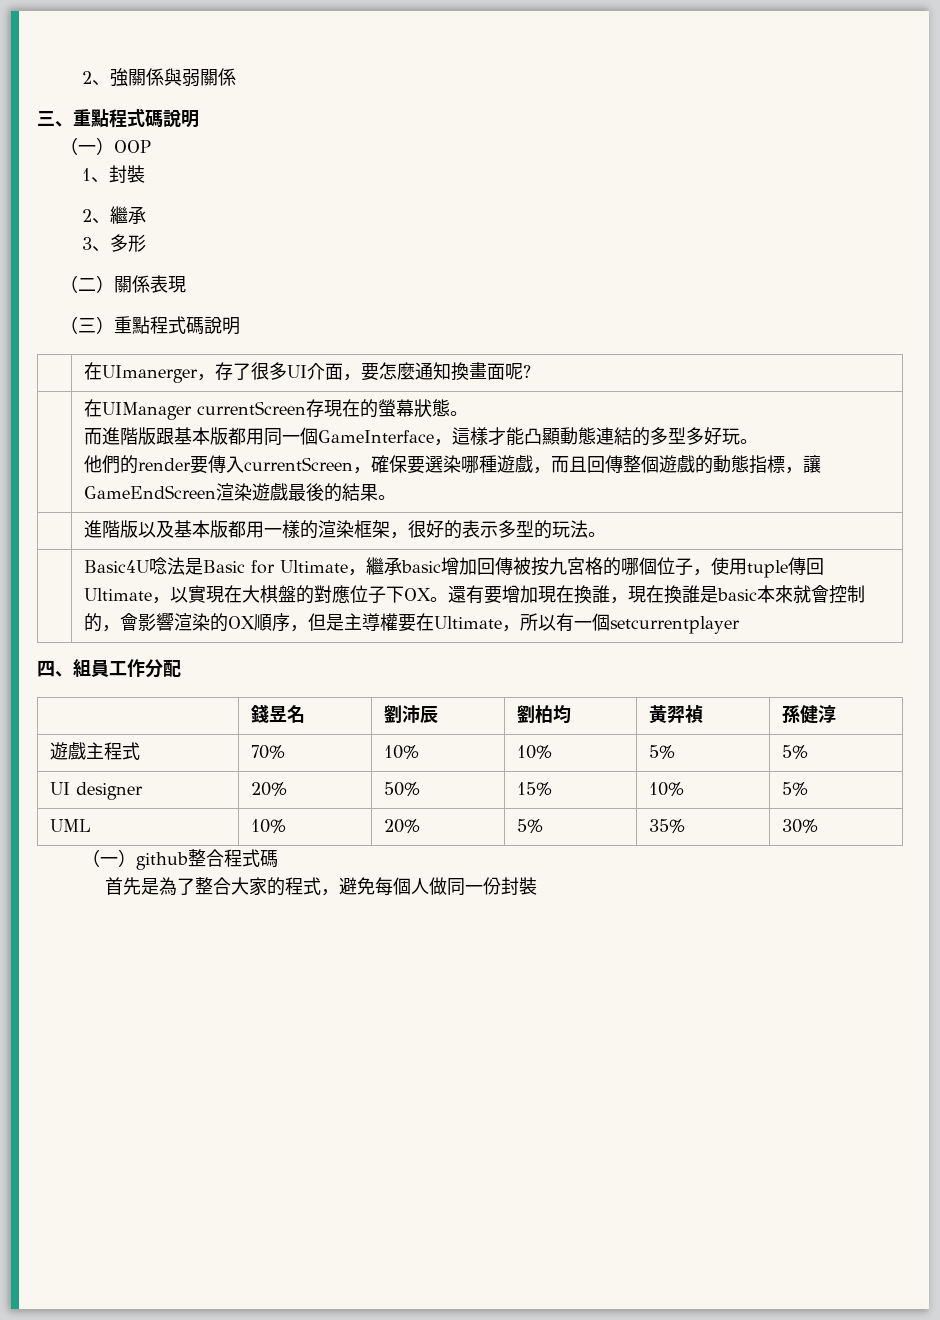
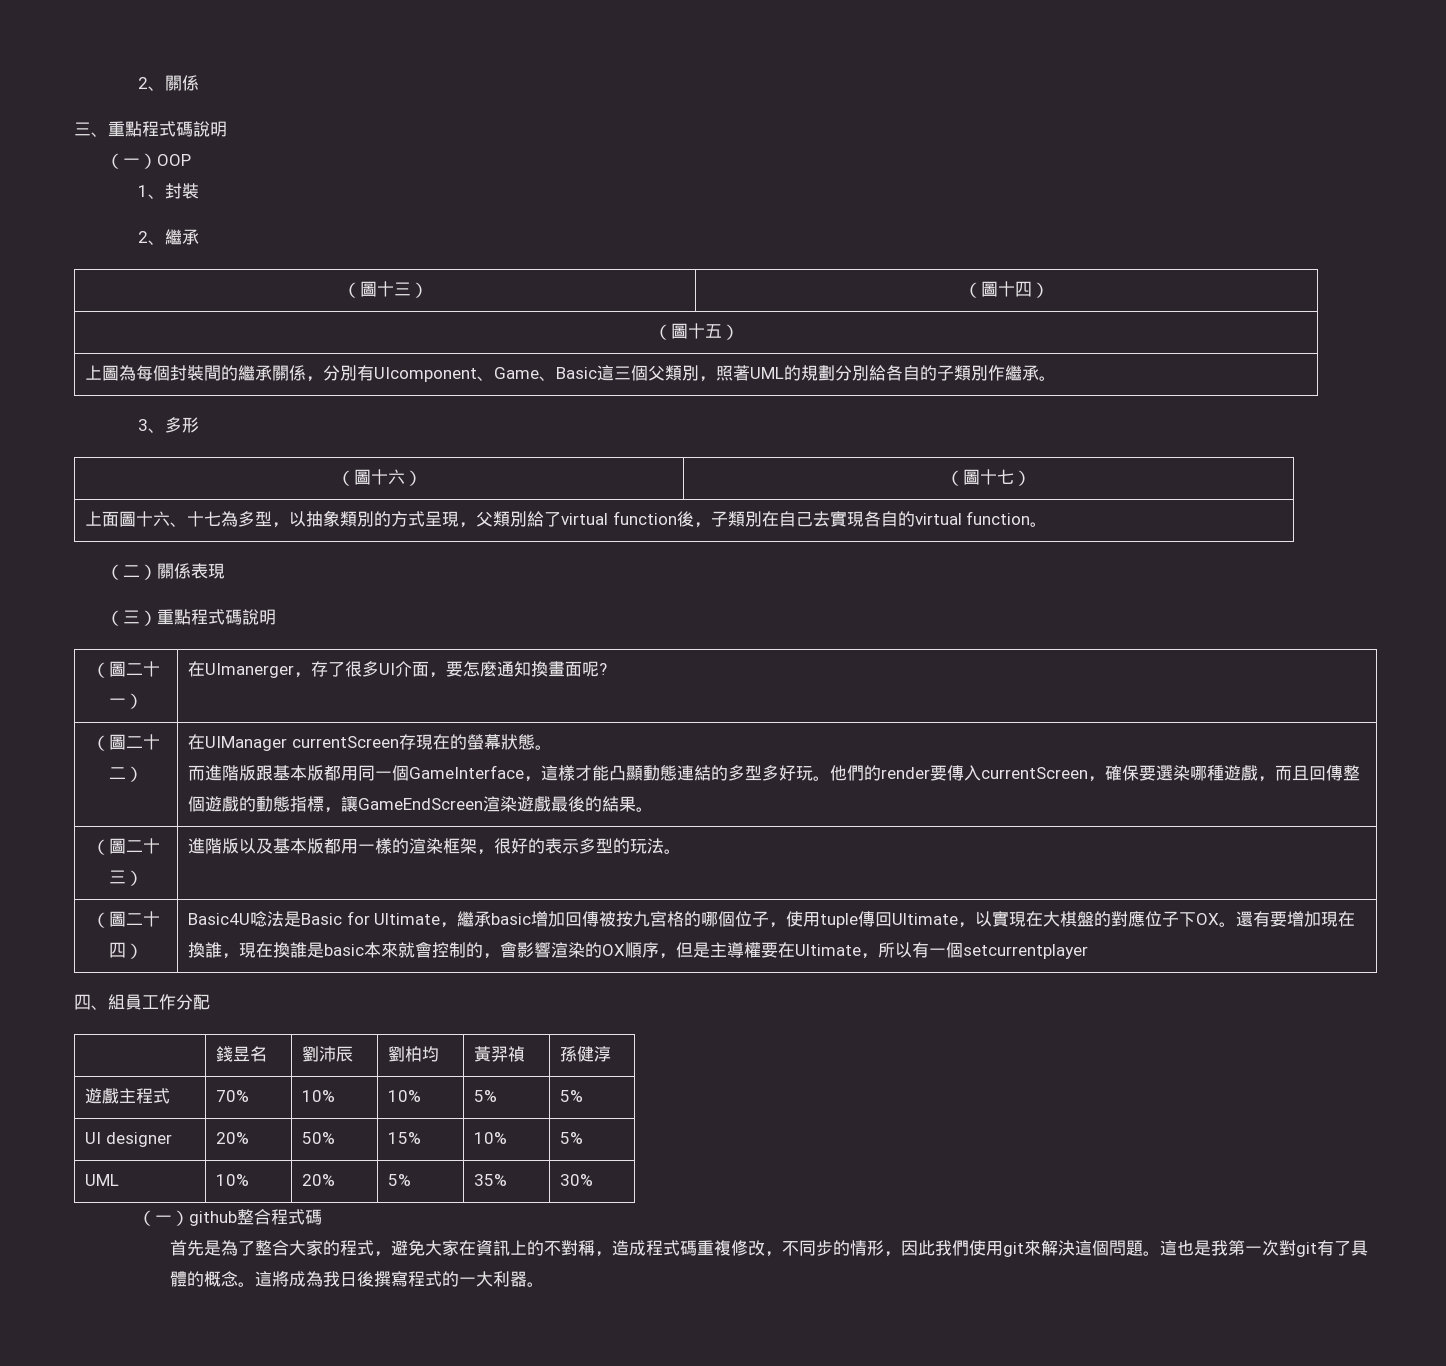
[82,68,201,87] 2、強關係與弱 -> [138,77,166,91] 2、
[82,234,147,252] // 3、多形 -> [342,281,428,298] [963,281,1049,298] [653,323,739,340] [84,364,1056,382] [138,417,200,433] [336,469,422,486] [945,469,1031,486] [84,510,1048,528] // （圖十三） | （圖十四） // （圖十五） // 上圖為每個封裝間的繼承關係，分別有UIcomponent、Game、Basic這三個父類別，照著UML的規劃分別給各自的子類別作繼承。 // 3、多形 // （圖十六） | （圖十七） // 上面圖十六、十七為多型，以抽象類別的方式呈現，父類別給了virtual function後，子類別在自己去實現各自的virtual function。
(240, 326) none -> [92,661,160,678] [109,693,143,709] （圖二十一）
(531, 371) none -> [92,734,160,751] [109,766,143,782] （圖二十二）
(758, 441) // -> (830, 778) none
(396, 497) none -> [92,838,160,855] [109,870,143,886] （圖二十三）
(606, 534) none -> [92,911,160,928] [109,942,143,959] （圖二十四）
[374,877,537,896] 每個人做同一份封裝 -> [425,1239,1369,1257] [170,1270,545,1287] 大家在資訊上的不對稱，造成程式碼重複修改，不同步的情形，因此我們使用git來解決這個問題。這也是我第一次對git有了具體的概念。這將成為我日後撰寫程式的一大利器。

